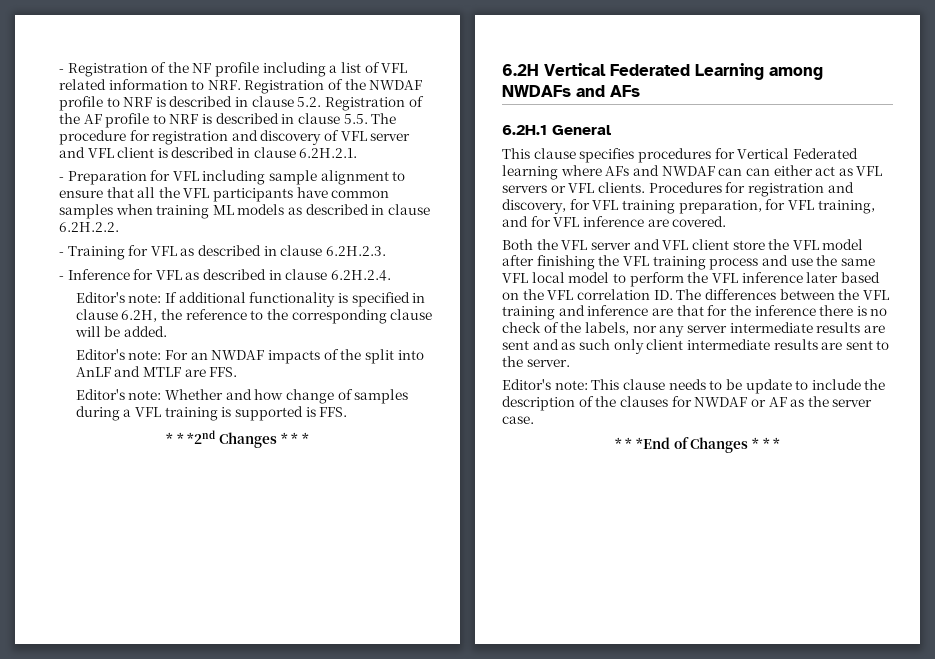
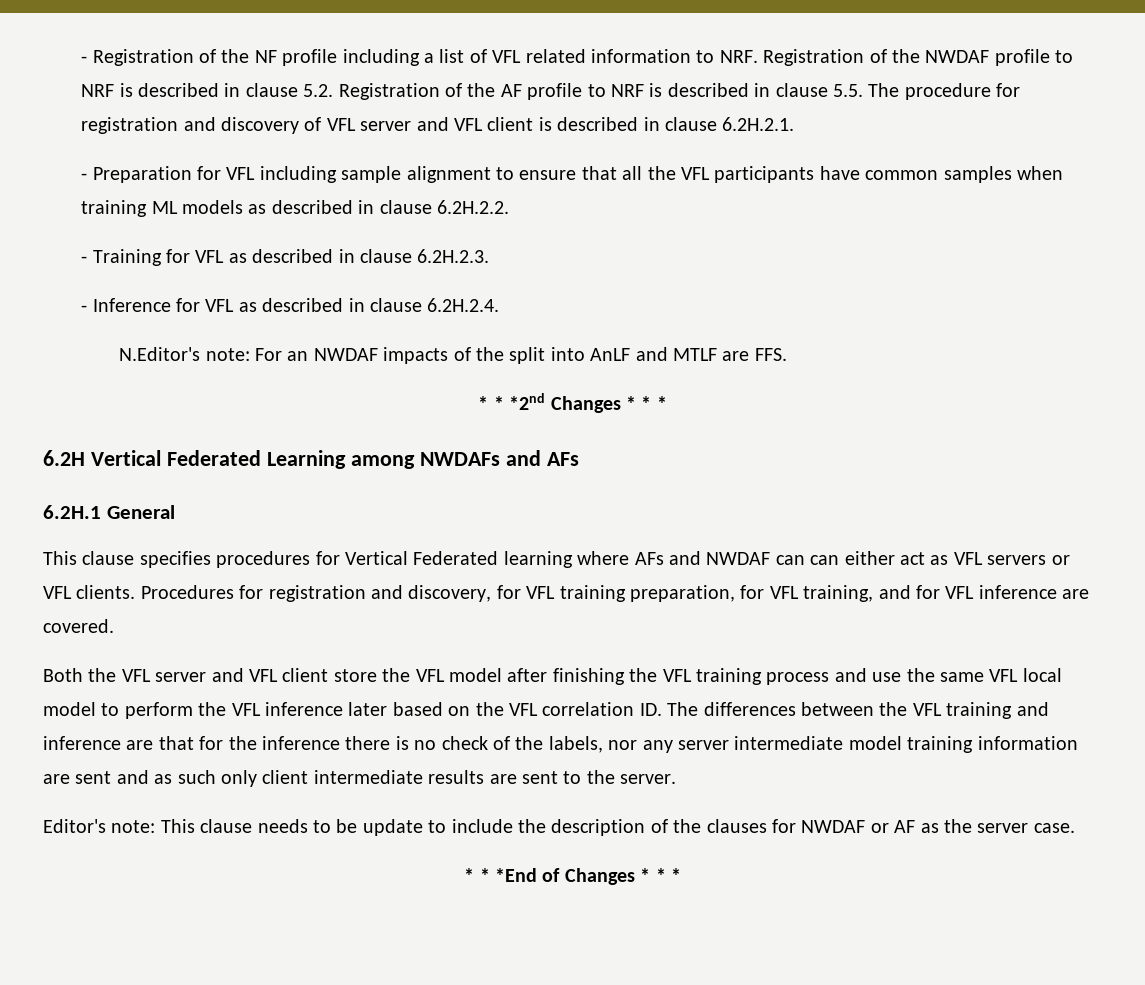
[75,292,426,307] [75,309,433,324] [74,326,168,337] [75,349,125,360] Editor's note: If additional functionality is specified in clause 6.2H, the reference to the corresponding clause will be added. // Editor's -> [119,347,201,361] N.Editor's
[75,389,409,404] [75,406,348,421] // Editor's note: Whether and how change of samples during a VFL training is supported is FFS. -> (787, 354) none
[816,322,861,333] results -> [848,736,1078,753] model training information

